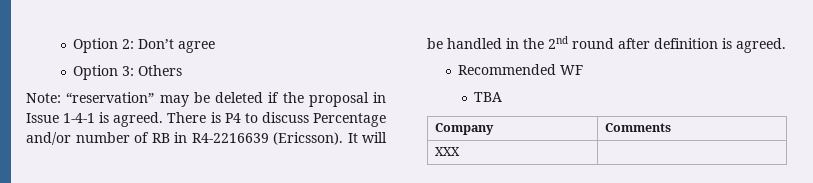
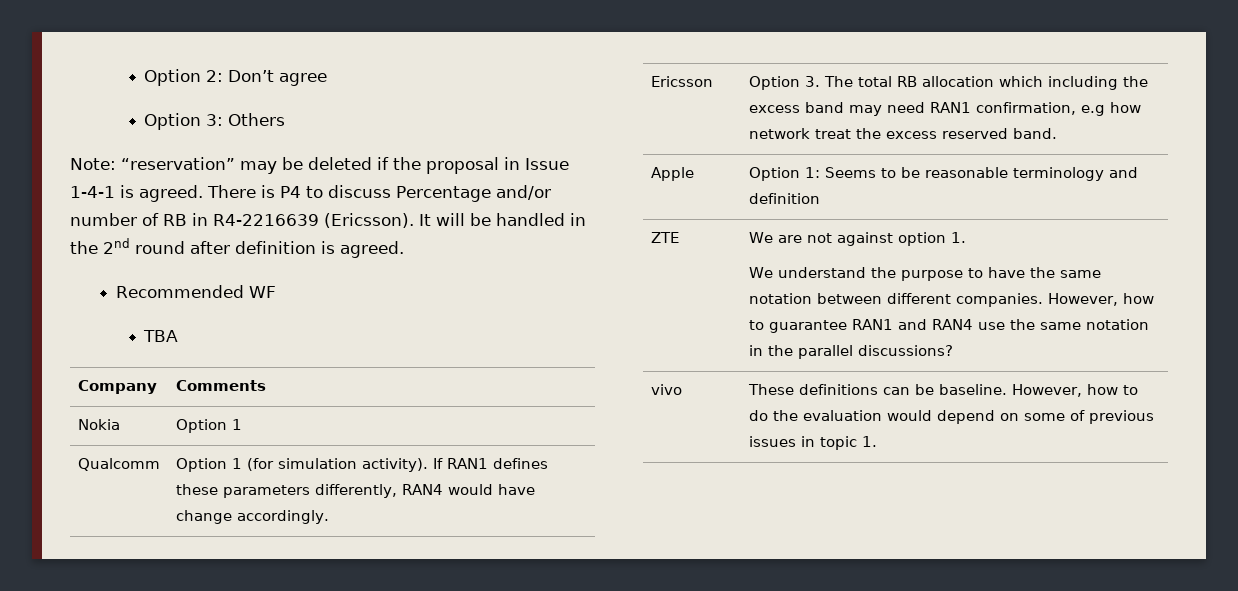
[434,147,460,156] XXX | -> [77,419,120,430] [175,419,242,433] [77,458,160,471] [175,458,548,472] [175,484,535,498] [175,510,329,524] [650,76,713,87] [748,76,1148,90] [748,102,1141,116] [748,128,1057,139] [650,167,694,181] [748,167,1138,181] [748,193,820,204] [650,232,679,243] [748,232,966,246] [748,267,1101,281] [748,293,1154,307] [748,319,1149,333] [748,345,953,359] [650,384,682,395] [747,384,1138,397] [748,410,1154,424] [748,436,877,450] Nokia | Option 1 // Qualcomm | Option 1 (for simulation activity). If RAN1 defines these parameters differently, RAN4 would have change accordingly. // Ericsson | Option 3. The total RB allocation which including the excess band may need RAN1 confirmation, e.g how network treat the excess reserved band. // Apple | Option 1: Seems to be reasonable terminology and definition // ZTE | We are not against option 1. // We understand the purpose to have the same notation between different companies. However, how to guarantee RAN1 and RAN4 use the same notation in the parallel discussions? // vivo | These definitions can be baseline. However, how to do the evaluation would depend on some of previous issues in topic 1.

